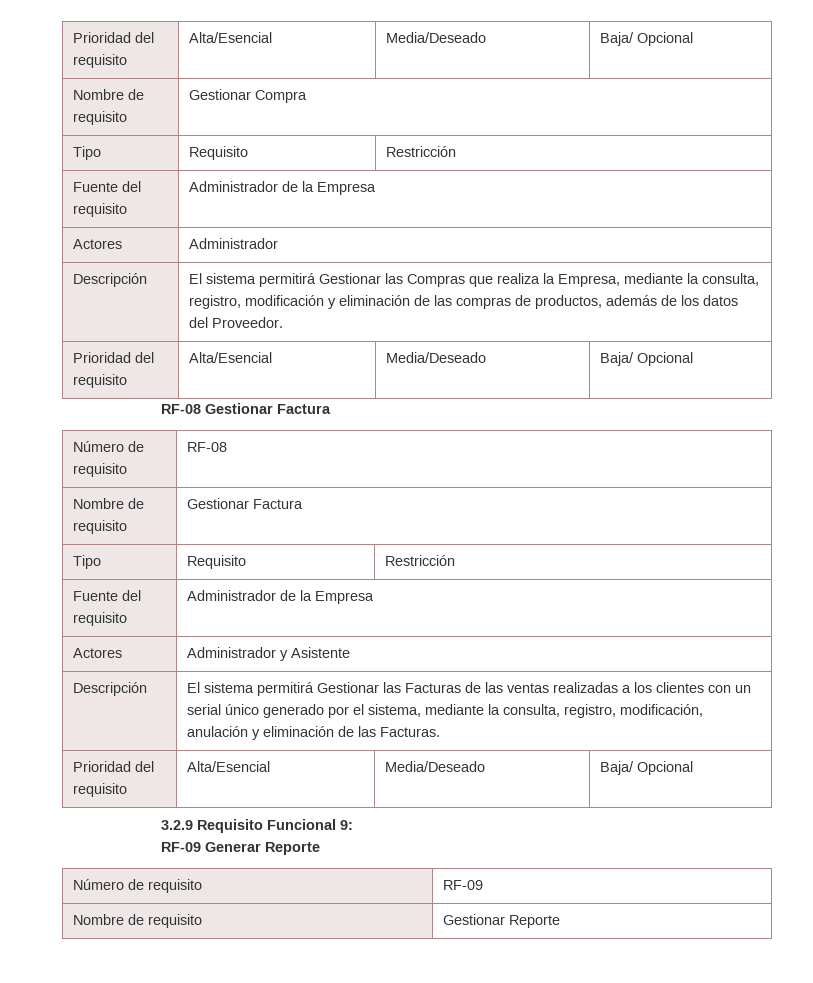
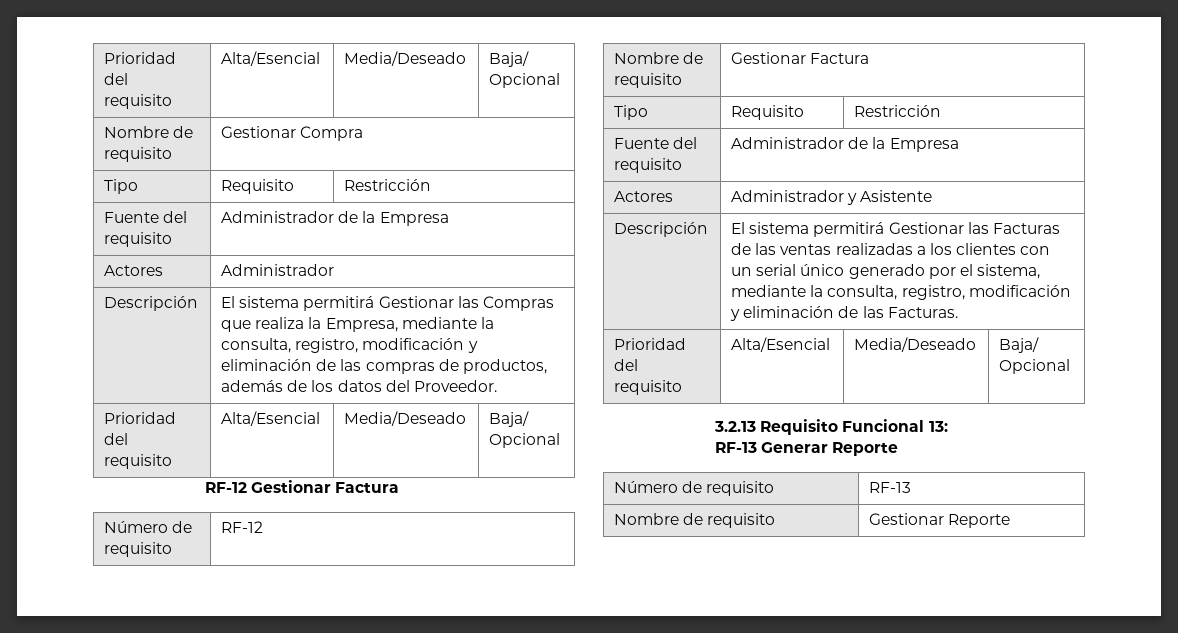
[161,404,202,414] RF-08 -> [204,482,247,493] RF-12
[187,442,228,452] RF-08 -> [220,521,263,533] RF-12
[620,704,704,717] [187,726,249,737] modificación, anulación -> [968,285,1071,297] modificación
[161,820,194,830] 3.2.9 -> [713,421,756,432] 3.2.13
[340,820,354,830] [161,842,202,852] 9: // RF-09 -> [928,421,948,432] [714,442,757,453] 13: // RF-13
[443,880,484,890] RF-09 -> [868,482,911,493] RF-13

